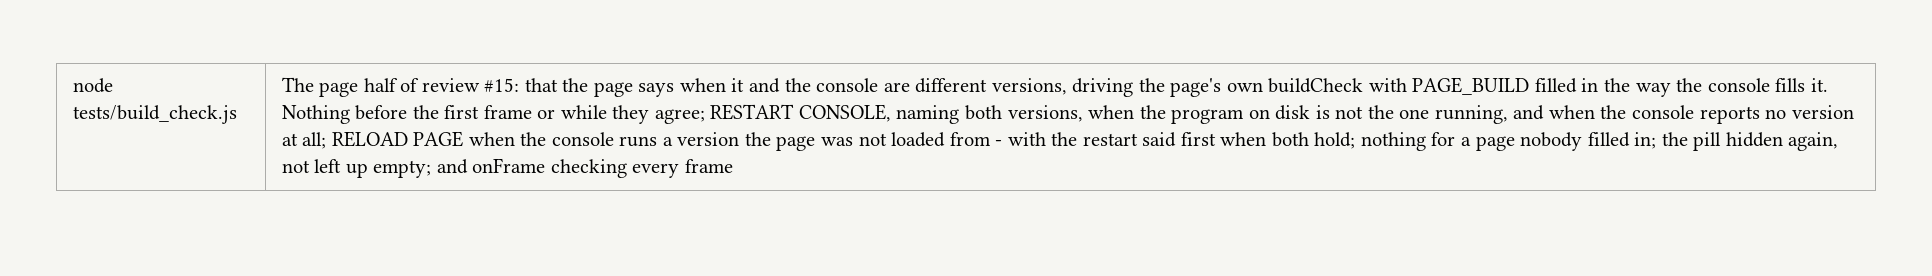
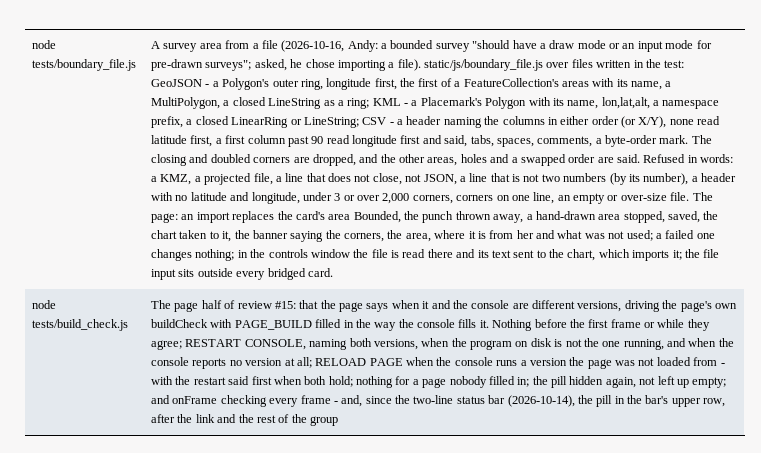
[72,78,113,93] node -> [32,40,57,49] [32,59,137,71] [151,40,712,52] [151,59,685,71] [151,78,672,90] [151,97,720,109] [151,116,721,128] [151,135,712,147] [151,154,734,166] [151,173,737,185] [151,192,713,204] [151,211,719,223] [151,230,715,242] [151,249,720,261] [151,268,333,280] [32,300,57,309] node tests/boundary_file.js | A survey area from a file (2026-10-16, Andy: a bounded survey "should have a draw mode or an input mode for pre-drawn surveys"; asked, he chose importing a file). static/js/boundary_file.js over files written in the test: GeoJSON - a Polygon's outer ring, longitude first, the first of a FeatureCollection's areas with its name, a MultiPolygon, a closed LineString as a ring; KML - a Placemark's Polygon with its name, lon,lat,alt, a namespace prefix, a closed LinearRing or LineString; CSV - a header naming the columns in either order (or X/Y), none read latitude first, a first column past 90 read longitude first and said, tabs, spaces, comments, a byte-order mark. The closing and doubled corners are dropped, and the other areas, holes and a swapped order are said. Refused in words: a KMZ, a projected file, a line that does not close, not JSON, a line that is not two numbers (by its number), a header with no latitude and longitude, under 3 or over 2,000 corners, corners on one line, an empty or over-size file. The page: an import replaces the card's area Bounded, the punch thrown away, a hand-drawn area stopped, saved, the chart taken to it, the banner saying the corners, the area, where it is from her and what was not used; a failed one changes nothing; in the controls window the file is read there and its text sent to the chart, which imports it; the file input sits outside every bridged card. // node
(733, 166) none -> [333,395,726,407] [151,414,339,426] - and, since the two-line status bar (2026-10-14), the pill in the bar's upper row, after the link and the rest of the group

